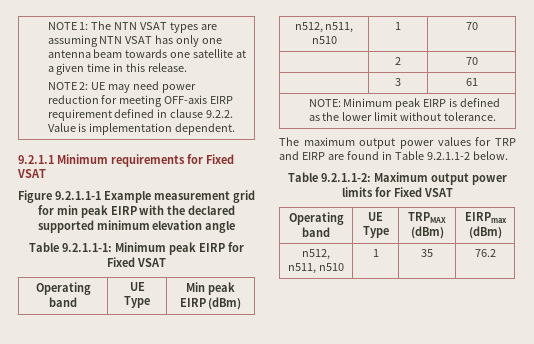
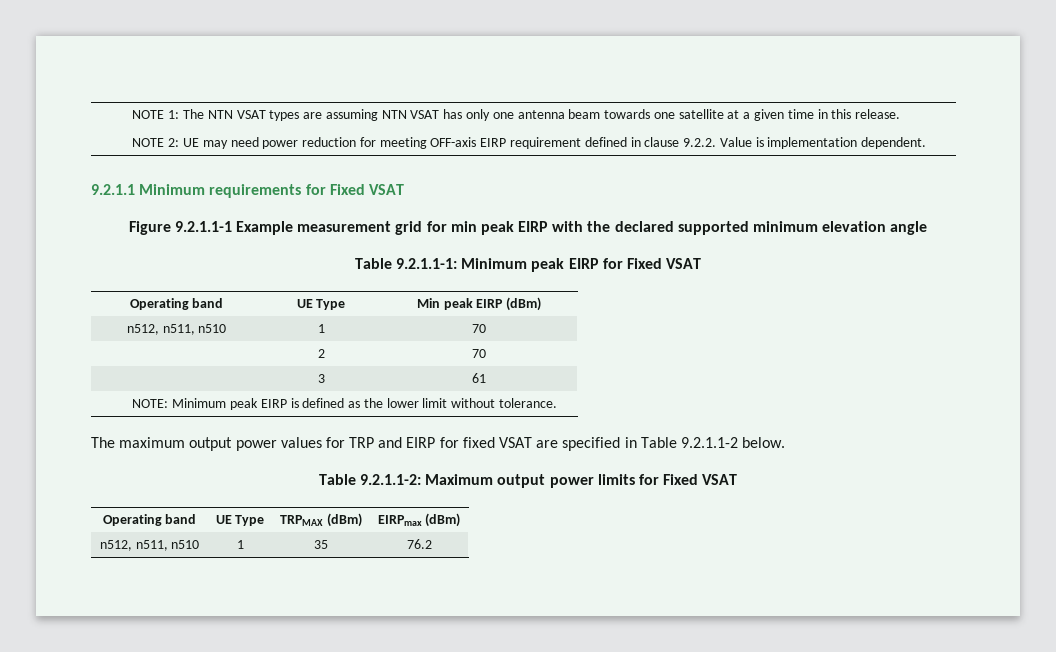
[327,151,379,160] are found -> [439,437,621,451] for fixed VSAT are specified

